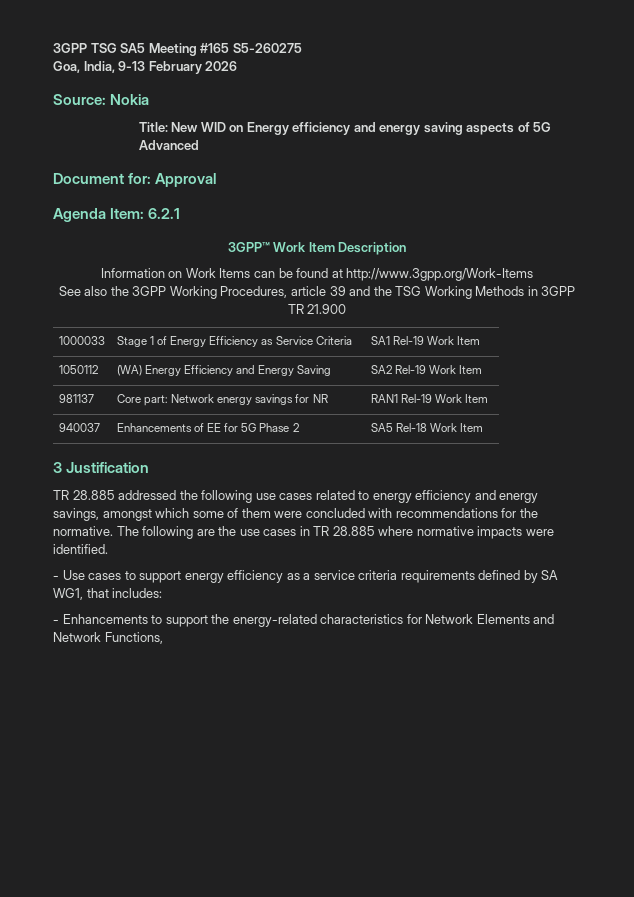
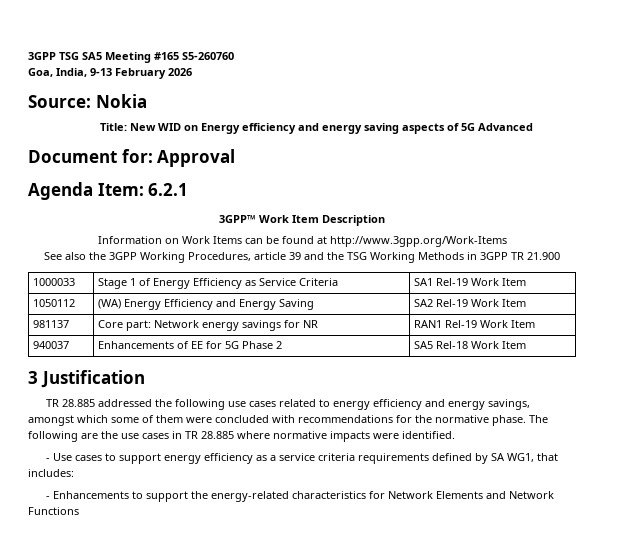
[232,43,302,53] S5-260275 -> [182,52,234,60] S5-260760
[53,526,113,536] normative. -> [435,415,526,426] normative phase.
[104,632,163,644] Functions, -> [28,507,79,515] Functions

